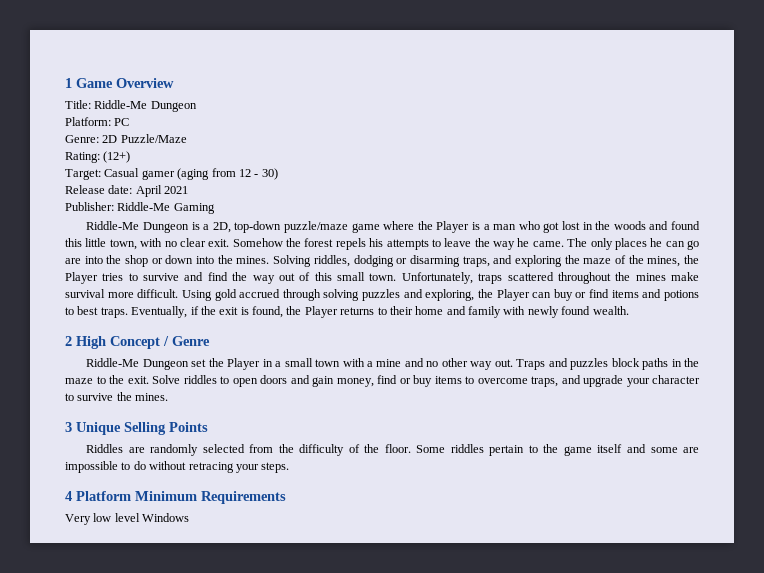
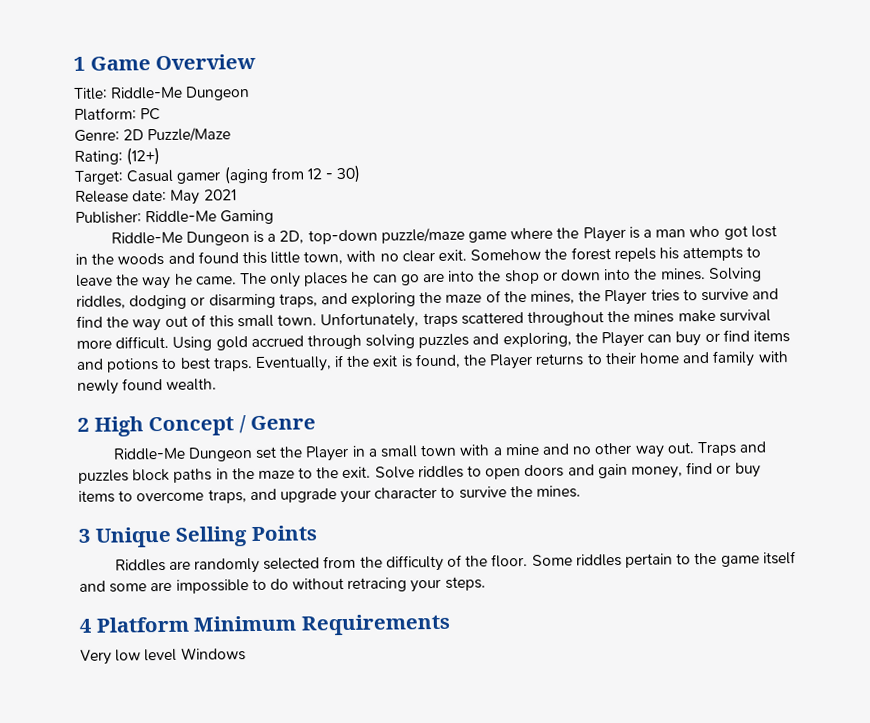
[135,185,162,197] April -> [170,189,201,205] May

